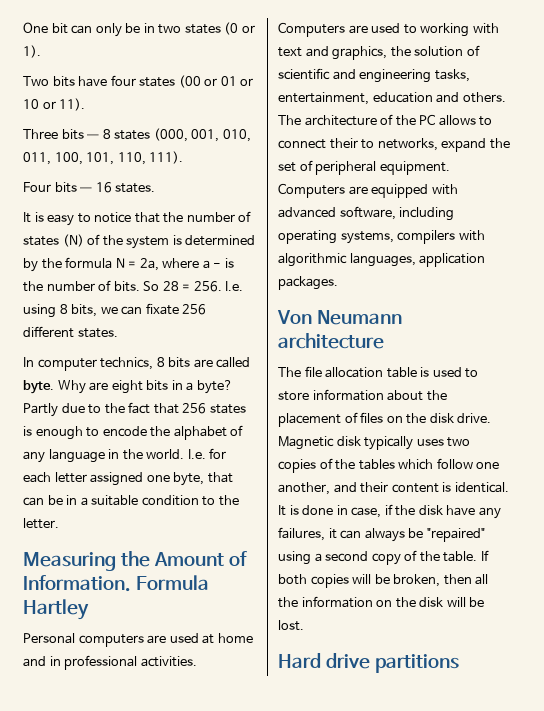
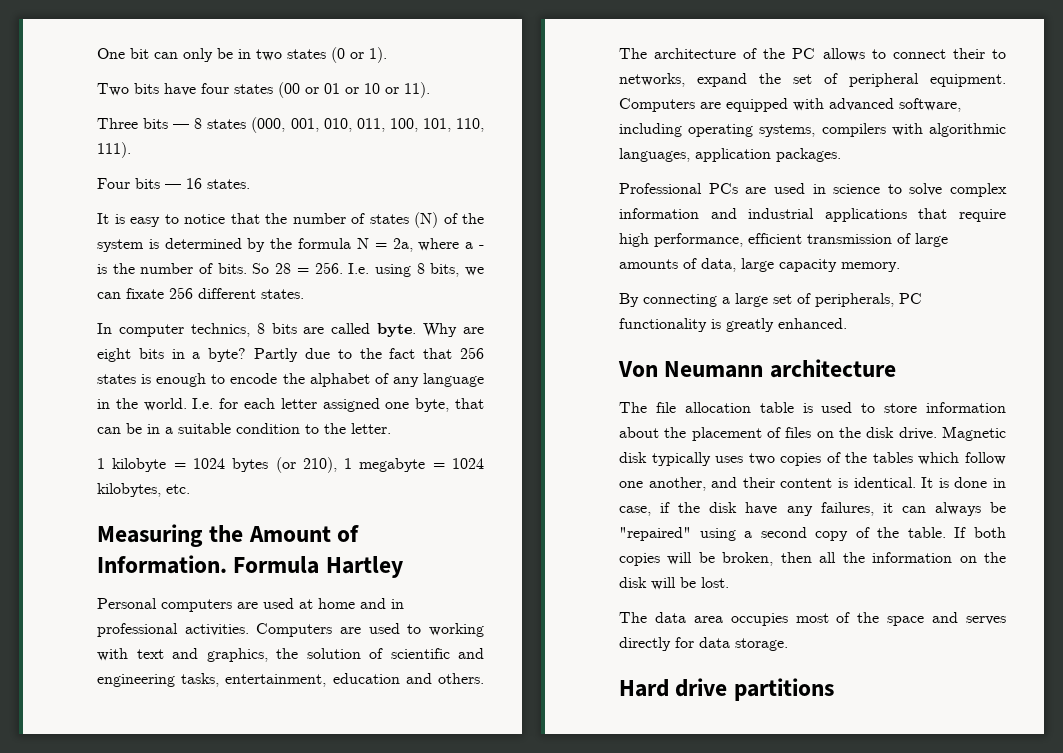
(59, 523) none -> [97,457,485,473] [97,483,190,497] // 1 kilobyte = 1024 bytes (or 210), 1 megabyte = 1024 kilobytes, etc.
(338, 283) none -> [619,183,1007,197] [619,208,1006,222] [619,233,948,247] [619,258,900,272] [619,293,922,307] [619,318,847,332] // Professional PCs are used in science to solve complex information and industrial applications that require high performance, efficient transmission of large amounts of data, large capacity memory. // By connecting a large set of peripherals, PC functionality is greatly enhanced.
(304, 625) none -> [619,612,1006,626] [619,637,788,651] // The data area occupies most of the space and serves directly for data storage.

